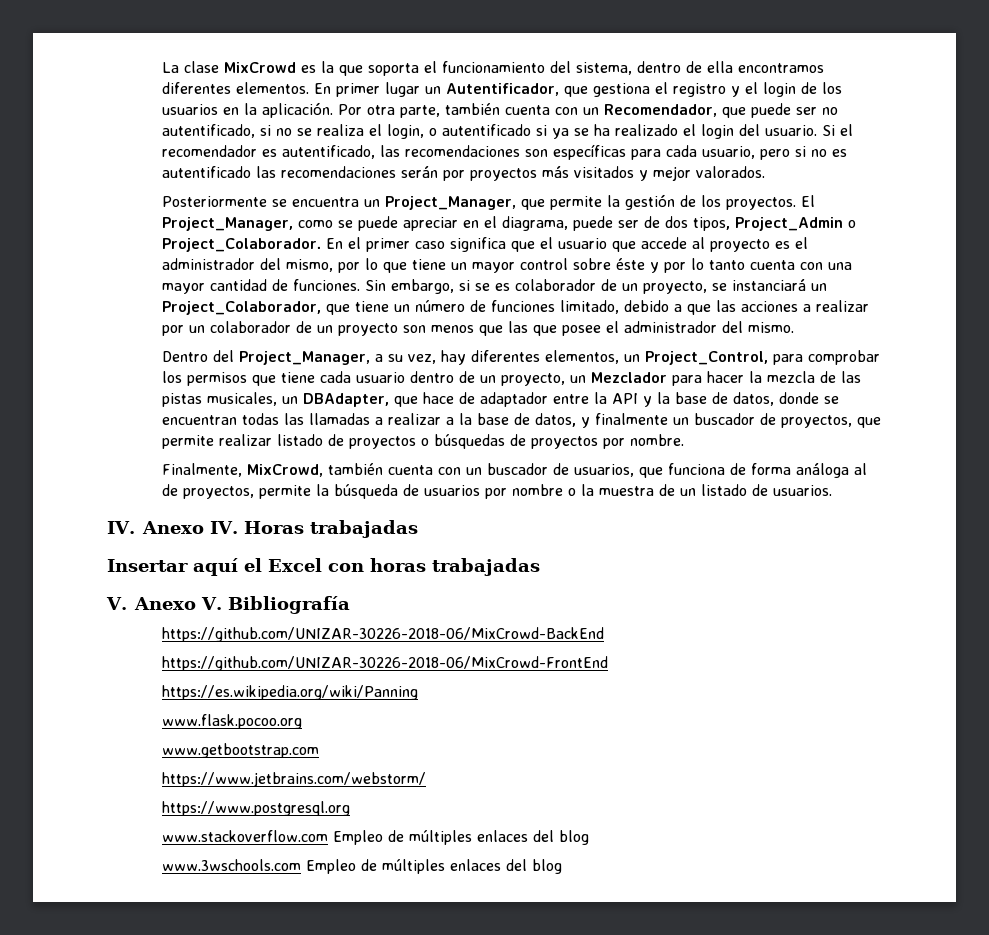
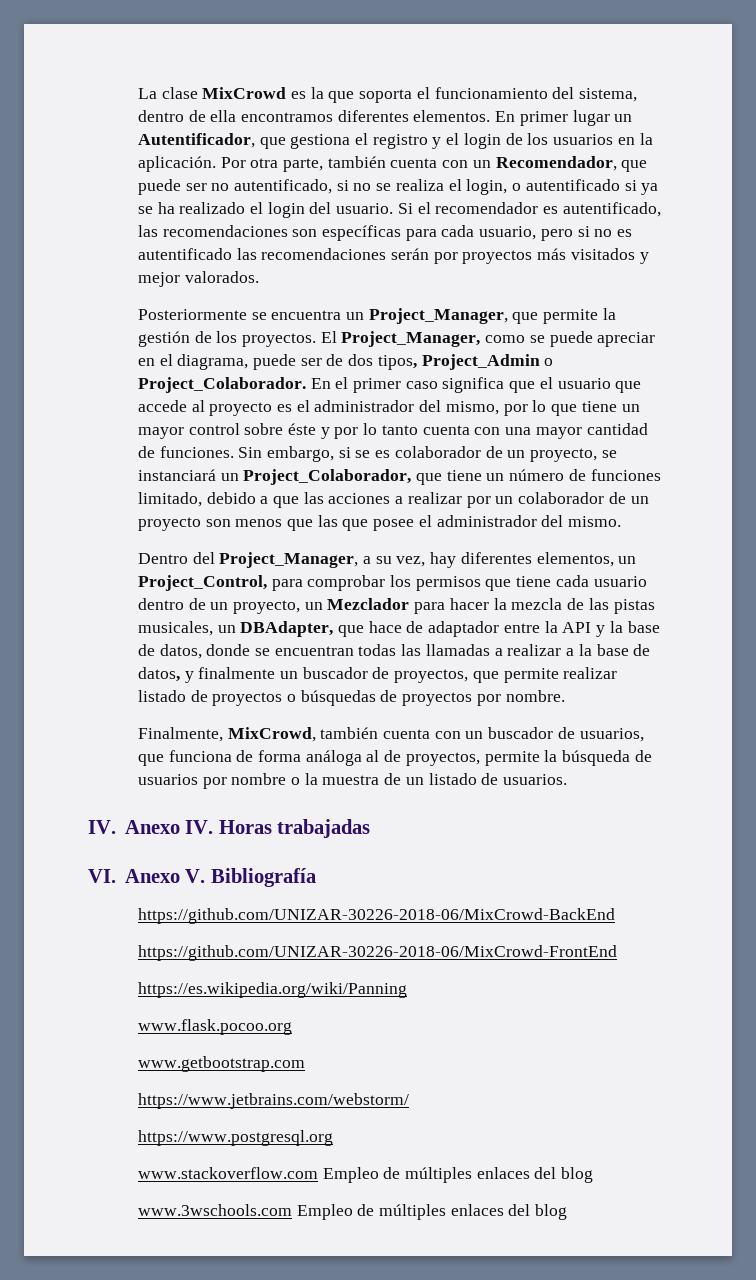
[107,558,540,576] [106,597,127,610] Insertar aquí el Excel con horas trabajadas // V. -> [88,869,116,883] VI.

